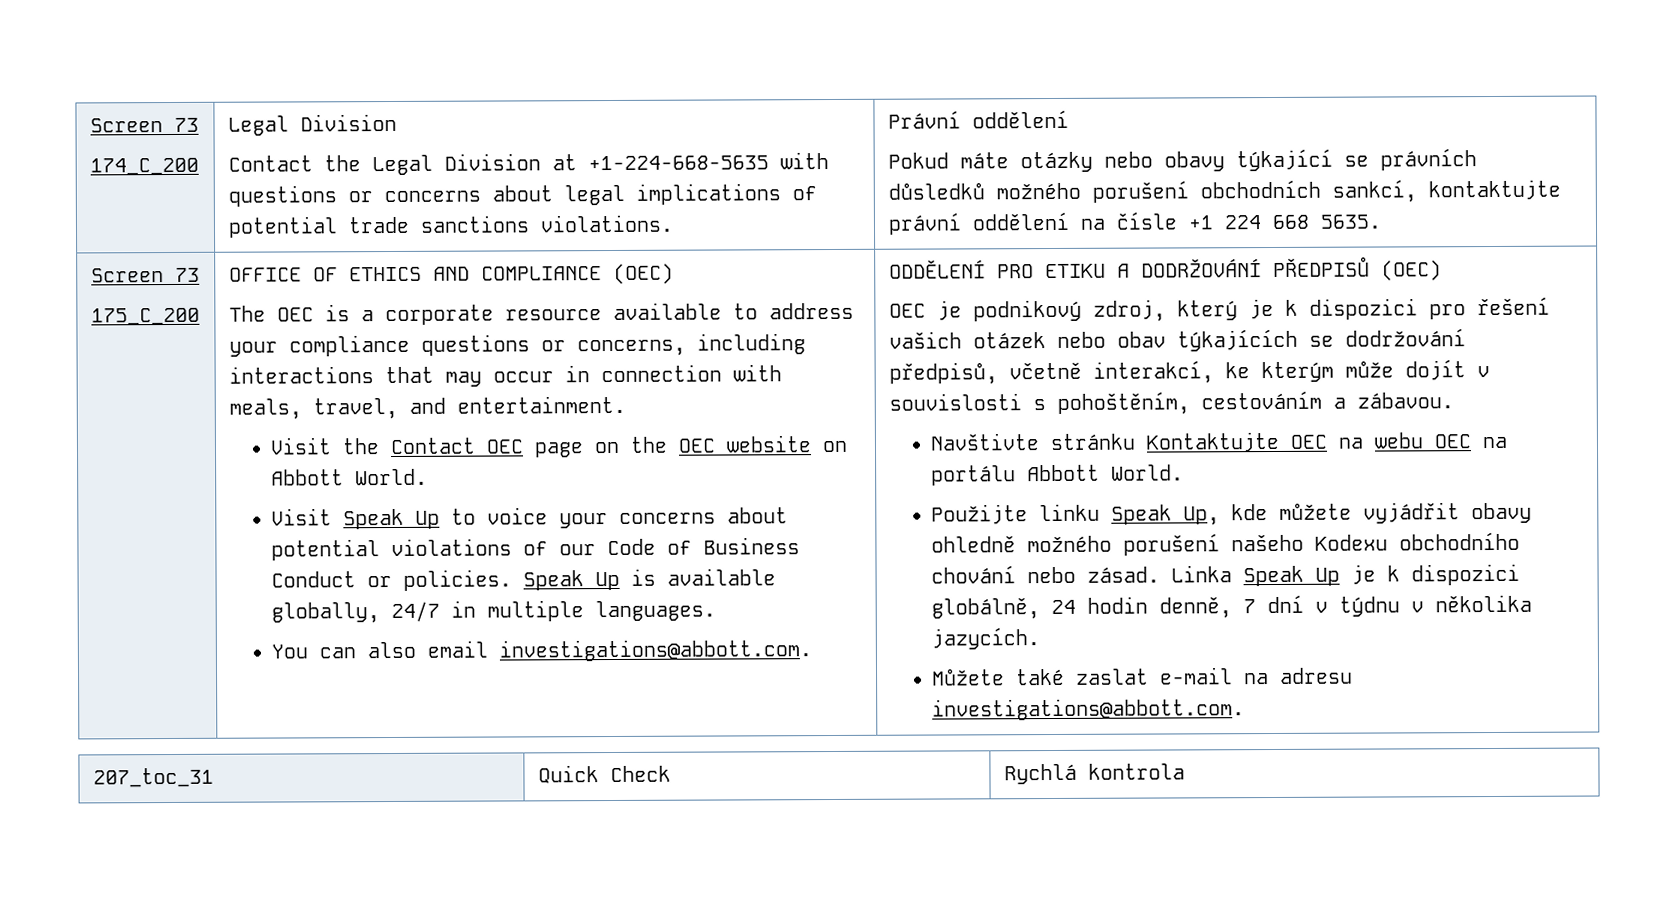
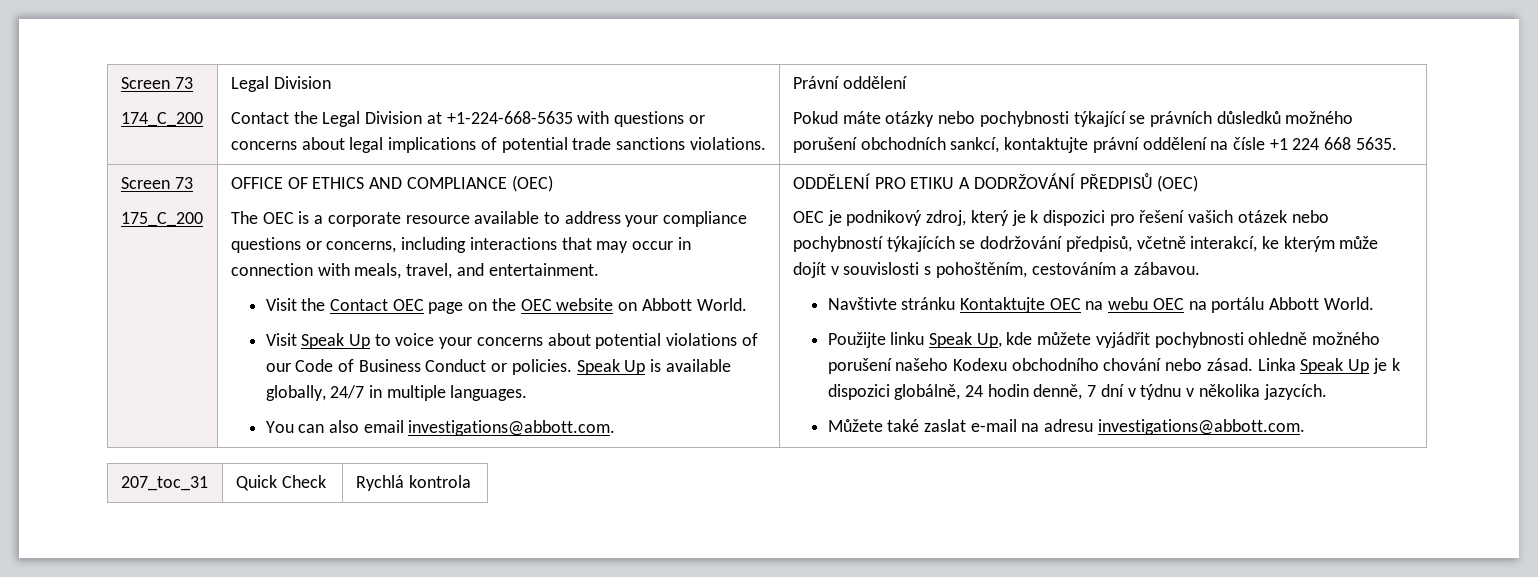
[1163,151,1225,172] obavy -> [979,111,1069,127] pochybnosti
[1116,331,1166,348] obav -> [792,236,883,252] pochybností
[1470,502,1532,524] obavy -> [1154,332,1244,348] pochybnosti

